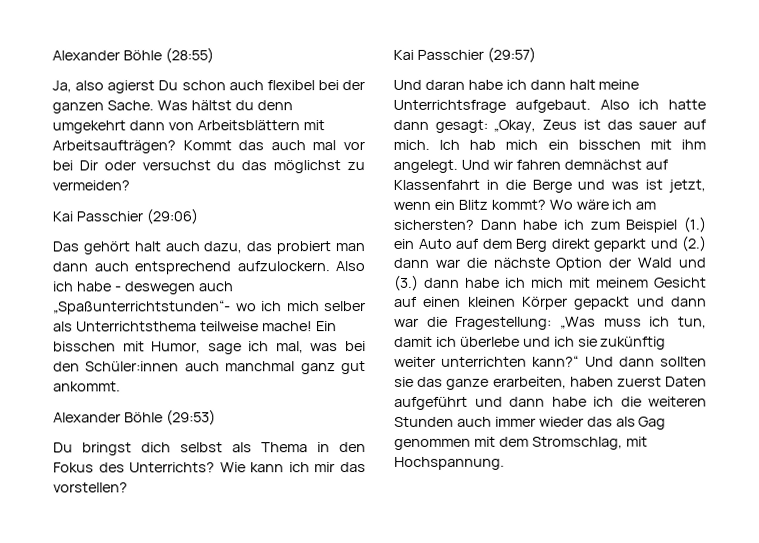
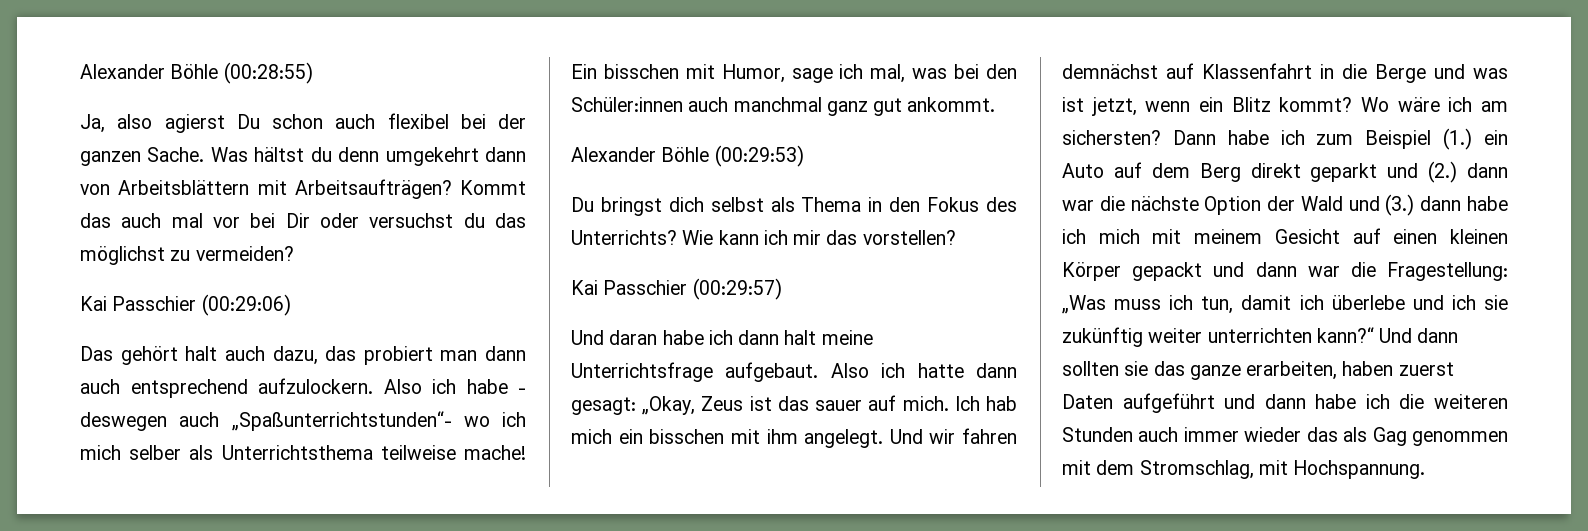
[52,47,214,64] Alexander Böhle (28:55) -> [80,62,313,84] Alexander Böhle (00:28:55)
[145,208,198,225] (29:06) -> [201,294,291,316] (00:29:06)
[165,409,216,426] (29:53) -> [714,145,804,167] (00:29:53)
[486,46,536,63] (29:57) -> [692,278,782,300] (00:29:57)

